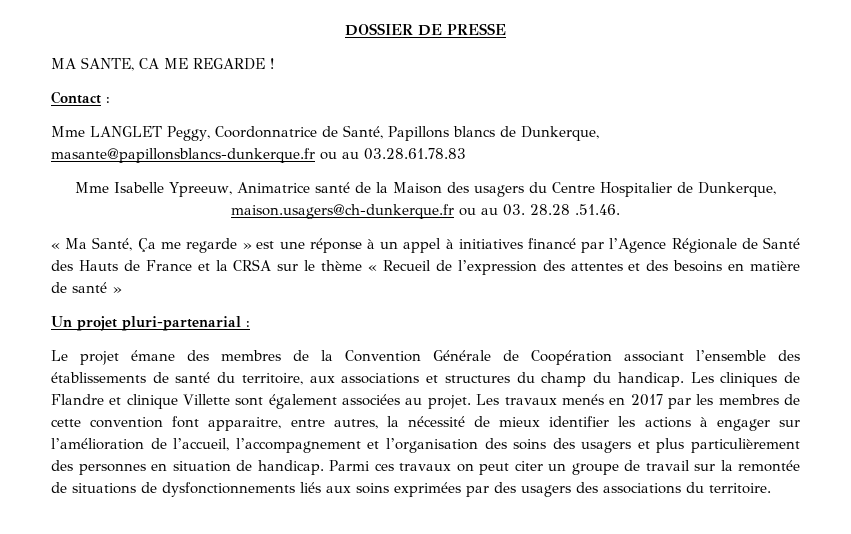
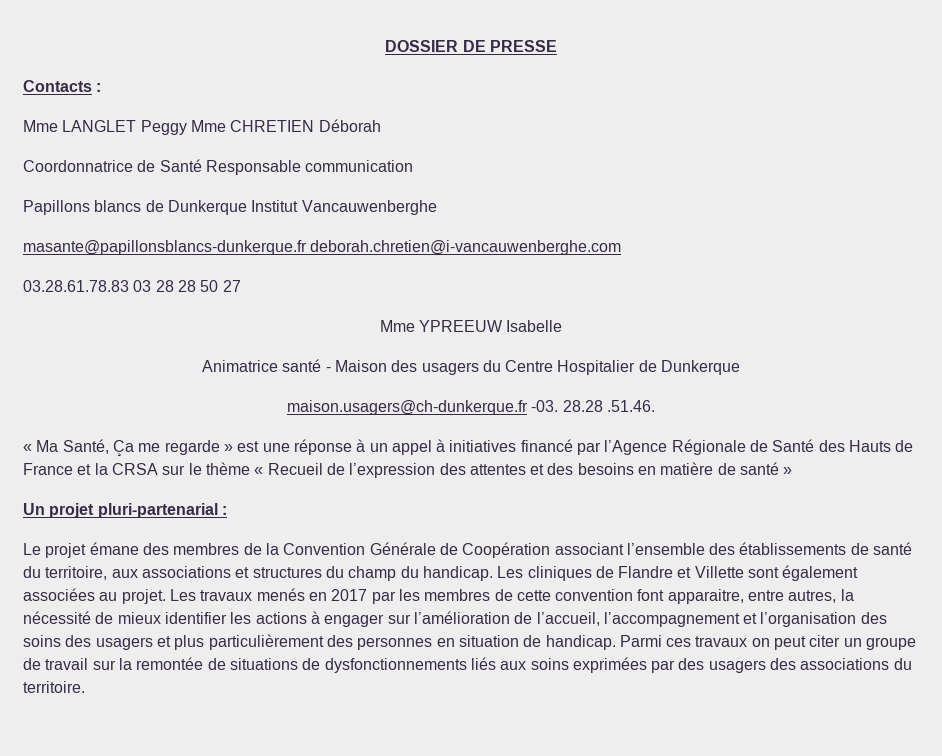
[51,57,274,71] [51,91,110,104] [51,125,599,141] [51,148,466,163] [75,182,110,193] MA SANTE, CA ME REGARDE ! // Contact : // Mme LANGLET Peggy, Coordonnatrice de Santé, Papillons blancs de Dunkerque, masante@papillonsblancs-dunkerque.fr ou au 03.28.61.78.83 // Mme -> [23,80,102,92] [23,119,381,135] [23,159,414,175] [23,200,437,215] [23,240,622,255] [23,280,241,292] [379,320,503,332] Contacts : // Mme LANGLET Peggy Mme CHRETIEN Déborah // Coordonnatrice de Santé Responsable communication // Papillons blancs de Dunkerque Institut Vancauwenberghe // masante@papillonsblancs-dunkerque.fr deborah.chretien@i-vancauwenberghe.com // 03.28.61.78.83 03 28 28 50 27 // Mme YPREEUW
[169,182,233,197] Ypreeuw, -> (563, 326) //
[354,182,388,193] de la -> [325,367,331,372] -
[697,182,776,197] [231,204,525,219] Dunkerque, maison.usagers@ch-dunkerque.fr ou au 03. -> [661,360,741,375] [287,400,559,415] Dunkerque // maison.usagers@ch-dunkerque.fr -03.
[126,394,178,409] clinique -> (692, 572) none

